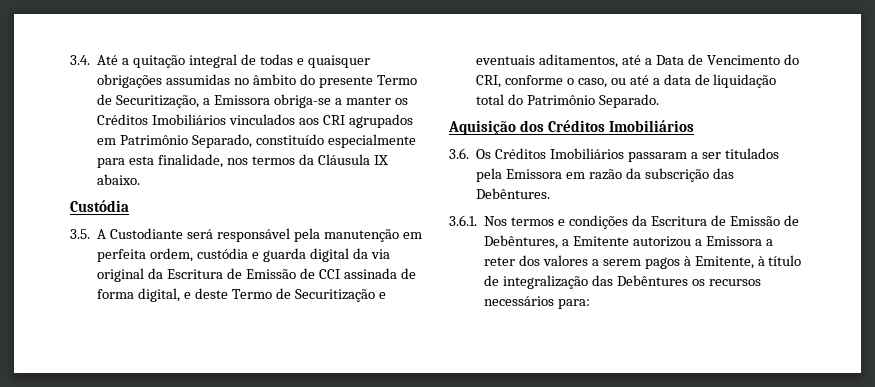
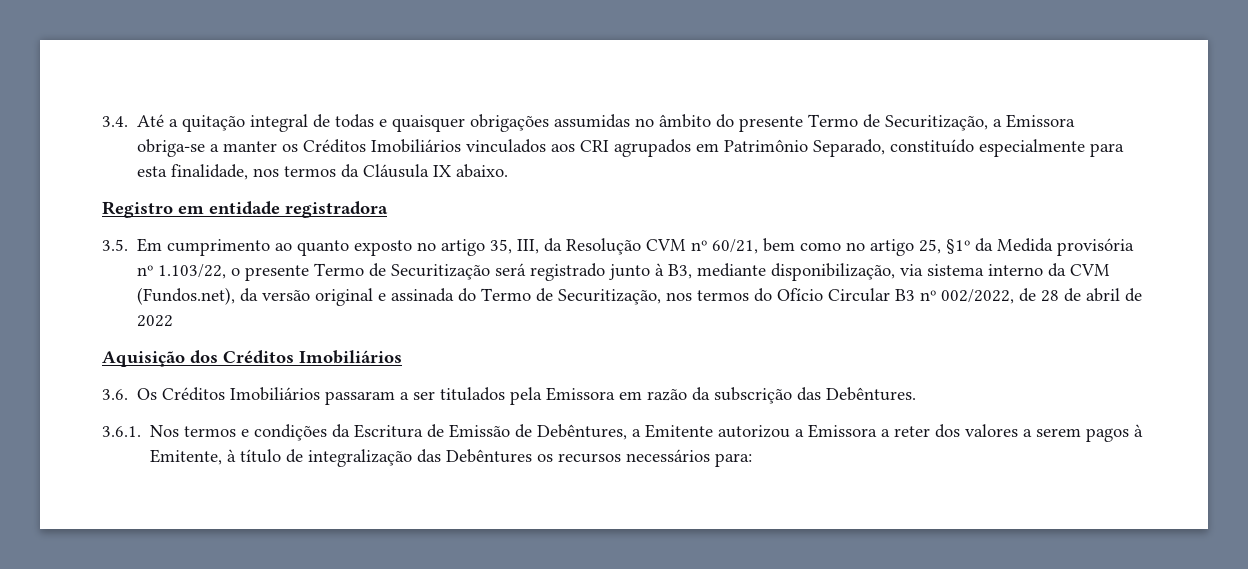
[70,200,129,212] [70,228,422,242] [97,248,390,262] [97,268,416,282] [97,288,386,302] [476,54,799,68] [476,74,777,88] [476,94,659,108] Custódia // 3.5. A Custodiante será responsável pela manutenção em perfeita ordem, custódia e guarda digital da via original da Escritura de Emissão de CCI assinada de forma digital, e deste Termo de Securitização e eventuais aditamentos, até a Data de Vencimento do CRI, conforme o caso, ou até a data de liquidação total do Patrimônio Separado. -> [102,201,388,218] [102,238,1135,256] [137,263,1111,281] [137,287,1143,306] [137,315,174,327] Registro em entidade registradora // 3.5. Em cumprimento ao quanto exposto no artigo 35, III, da Resolução CVM nº 60/21, bem como no artigo 25, §1º da Medida provisória nº 1.103/22, o presente Termo de Securitização será registrado junto à B3, mediante disponibilização, via sistema interno da CVM (Fundos.net), da versão original e assinada do Termo de Securitização, nos termos do Ofício Circular B3 nº 002/2022, de 28 de abril de 2022

